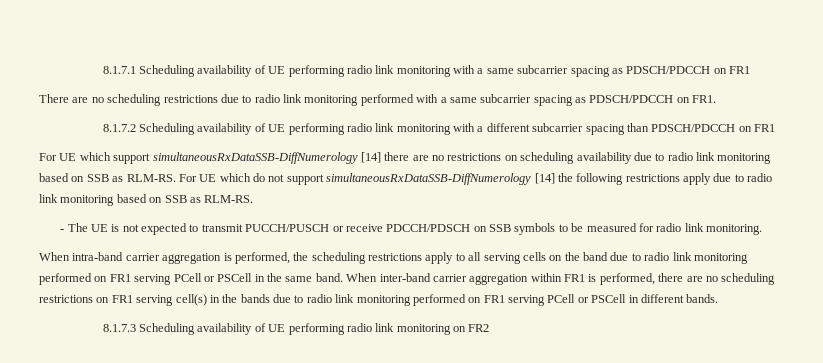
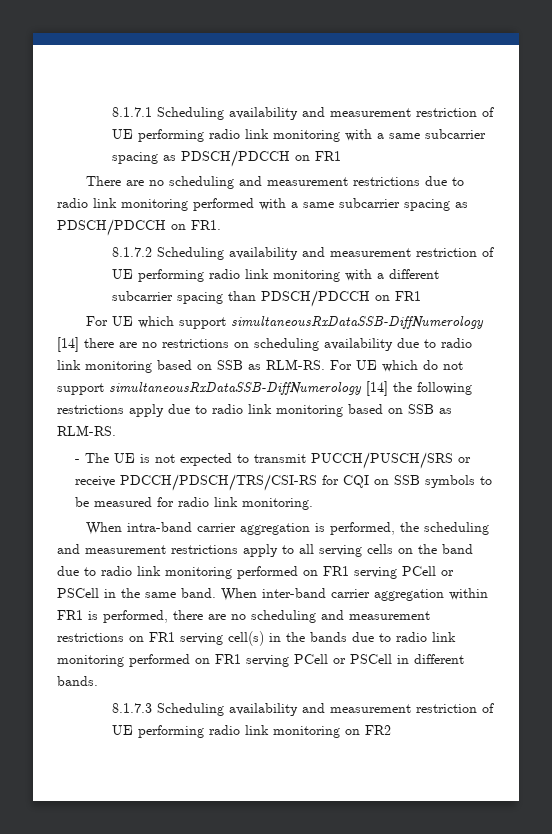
(253, 71) none -> [301,107,477,117] and measurement restriction
(162, 100) none -> [239,176,349,186] and measurement
(253, 129) none -> [301,247,477,257] and measurement restriction
[245,224,330,232] PUCCH/PUSCH -> [311,452,454,469] PUCCH/PUSCH/SRS
[386,224,471,232] PDCCH/PDSCH -> [120,474,370,491] PDCCH/PDSCH/TRS/CSI-RS for CQI
(366, 258) none -> [57,544,166,554] and measurement
(776, 279) none -> [321,610,430,620] and measurement
(253, 329) none -> [301,703,477,713] and measurement restriction

